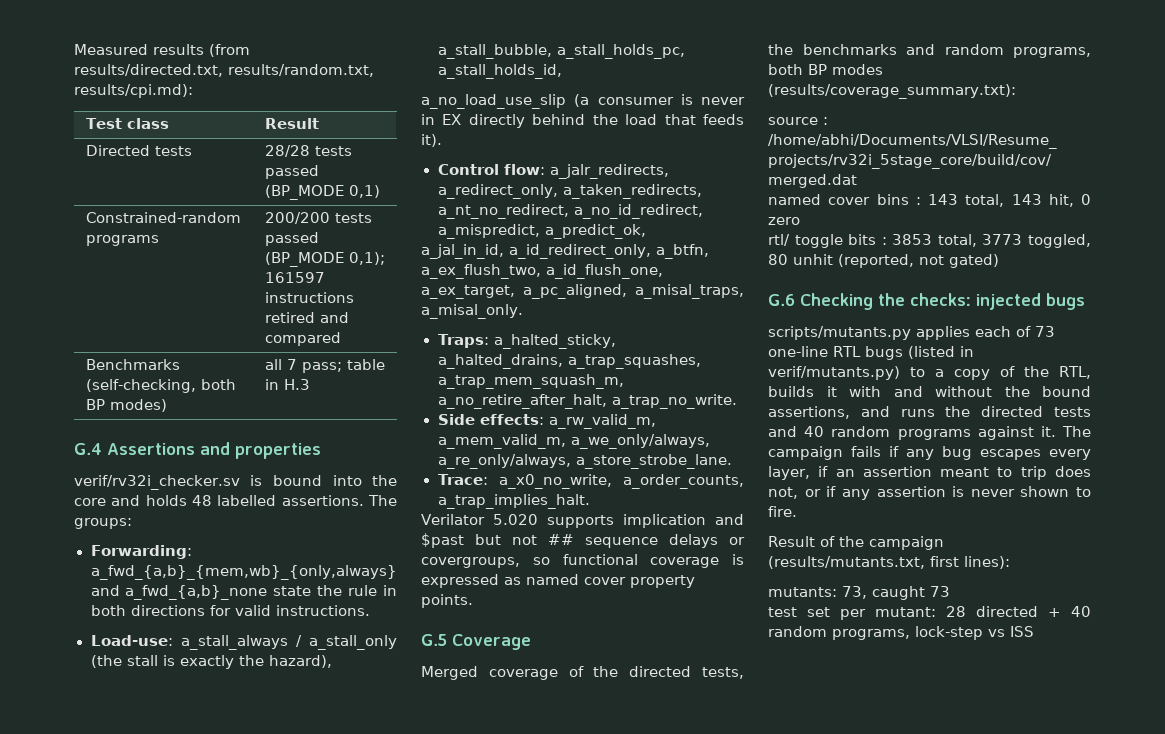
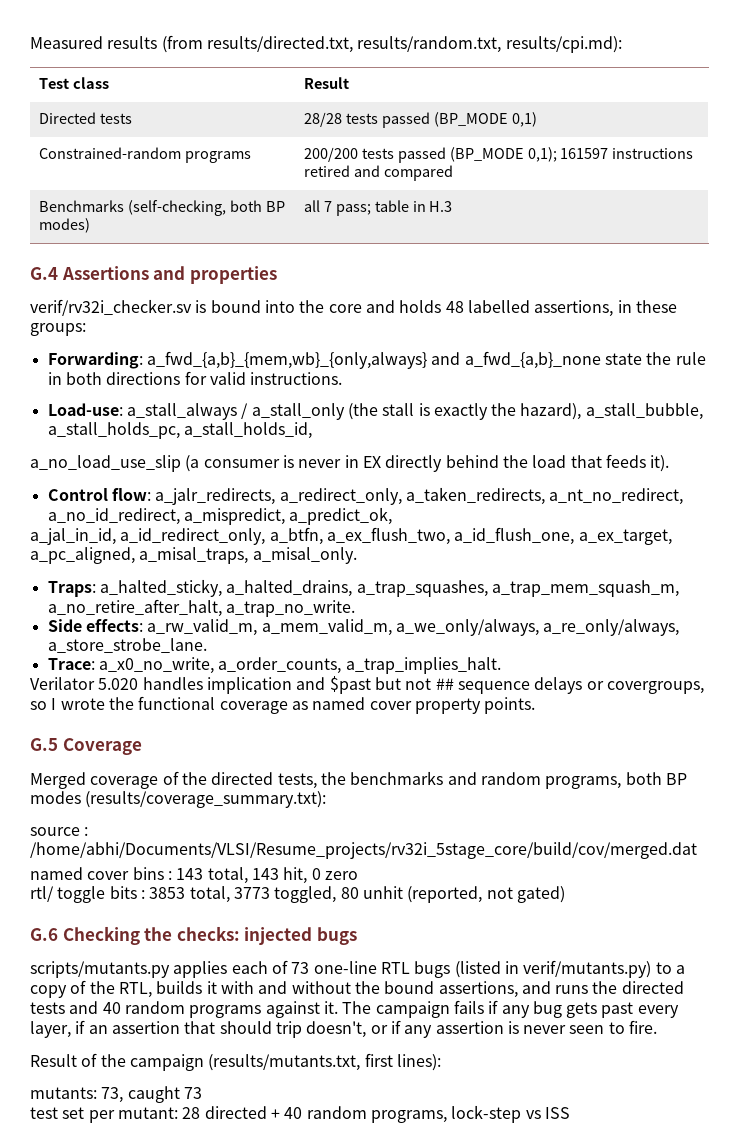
[281,495,397,506] assertions. The -> [534,300,677,317] assertions, in these
[546,515,614,528] supports -> [142,677,203,690] handles
[562,554,744,568] [421,574,499,588] functional coverage is expressed -> [51,696,288,714] I wrote the functional coverage
[980,449,1041,460] escapes -> [566,1002,634,1018] gets past
[940,466,1091,480] [768,487,798,499] meant to trip does not, -> [184,1021,367,1038] that should trip doesn't,
[1020,486,1070,497] shown -> [569,1025,605,1034] seen

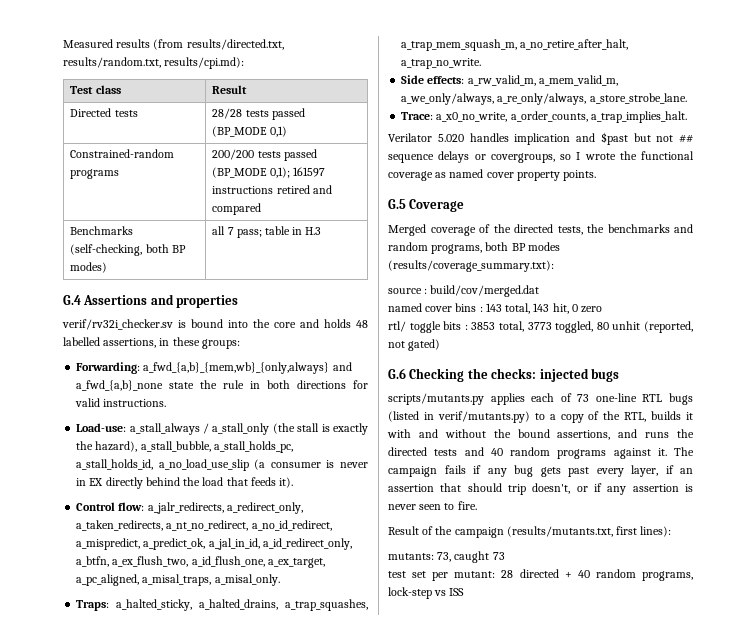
(312, 430) // -> (154, 464) none
(393, 516) // -> (206, 544) none
[30,842,697,859] /home/abhi/Documents/VLSI/Resume_projects/rv32i_5stage_core/build/cov/merged.dat -> [430,285,540,297] build/cov/merged.dat

